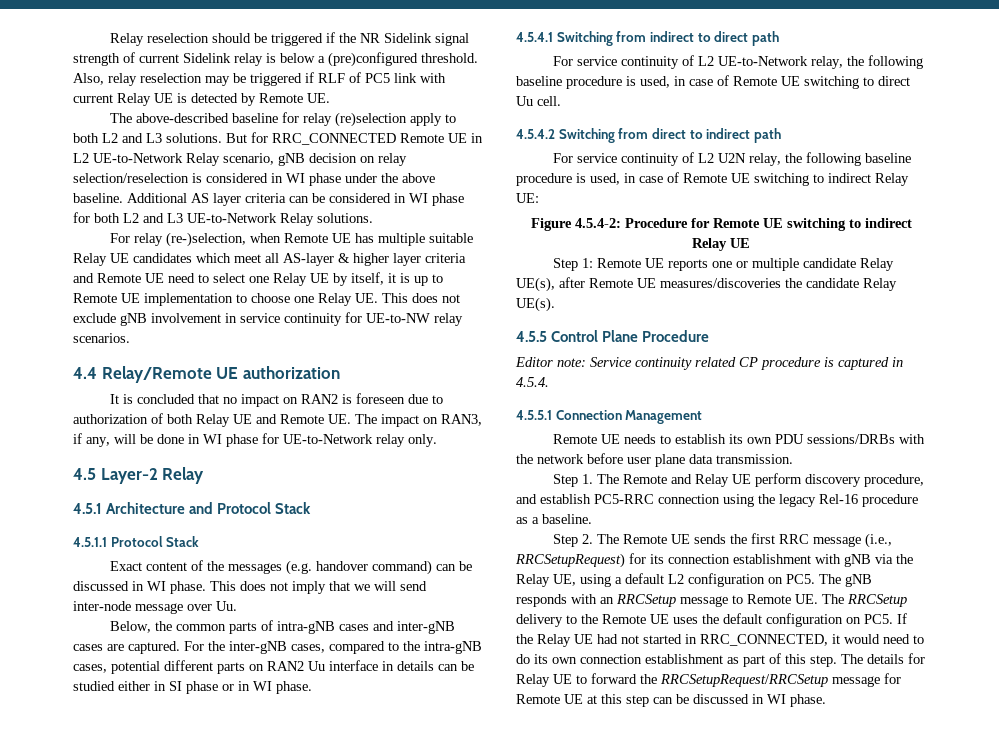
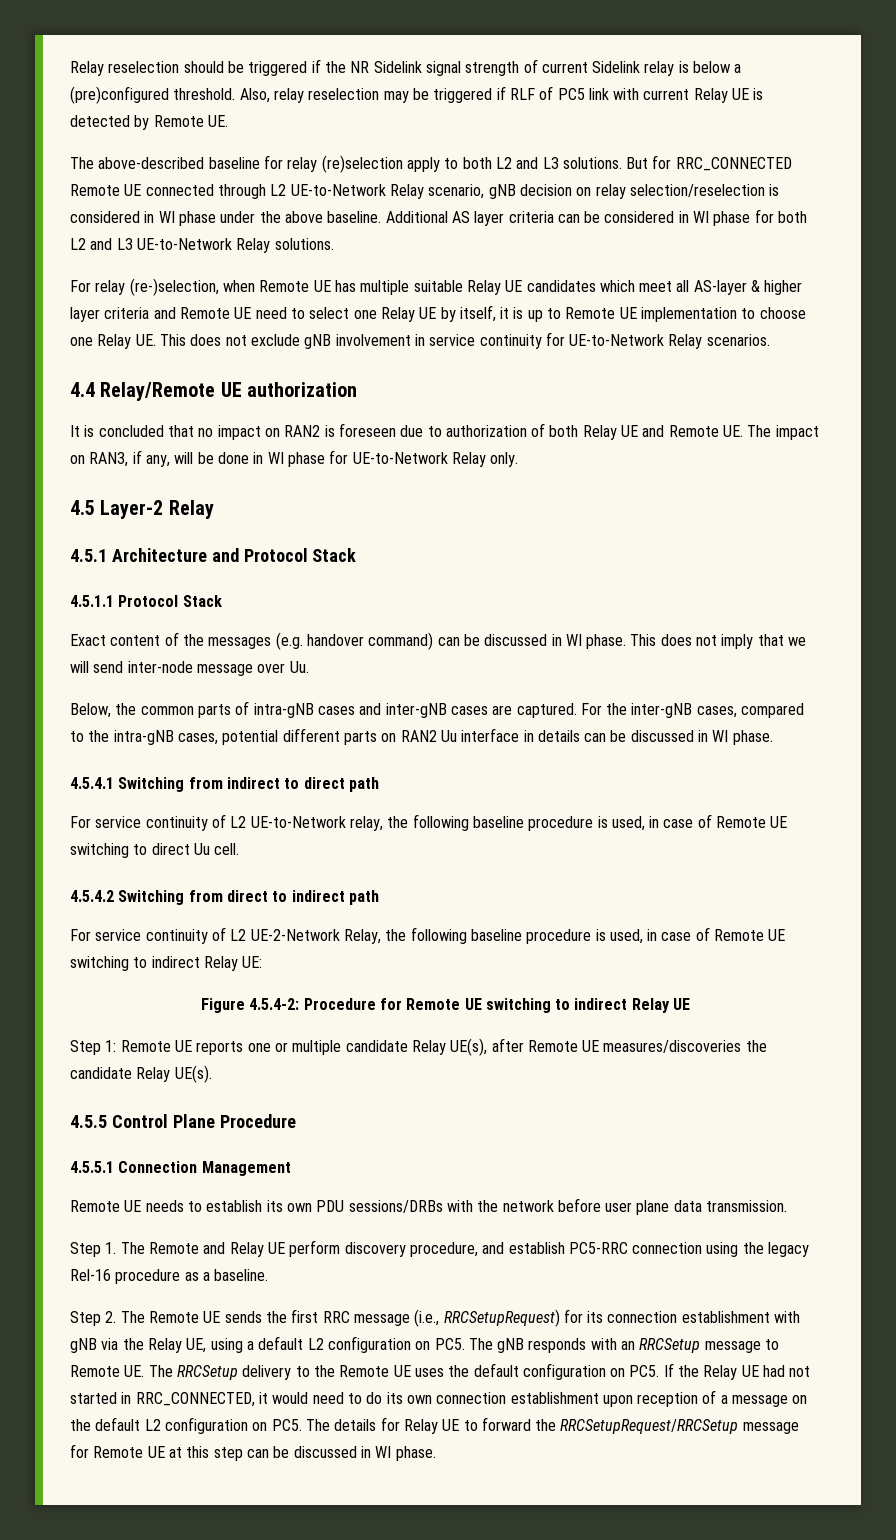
[471,133,483,143] in -> [145,184,266,199] connected through
[366,313,463,326] UE-to-NW relay -> [569,334,703,349] UE-to-Network Relay
[376,434,405,447] relay -> [451,452,486,467] Relay
[73,681,234,694] studied either in SI phase or -> [630,730,694,742] discussed
[718,153,782,166] U2N relay, -> [250,929,381,944] UE-2-Network Relay,
[515,357,903,370] [516,377,549,387] // Editor note: Service continuity related CP procedure is captured in 4.5.4. -> (296, 1121) none
[727,653,837,667] as part of this step. -> [602,1390,808,1407] [70,1417,302,1434] upon reception of a message on the default L2 configuration on PC5.

